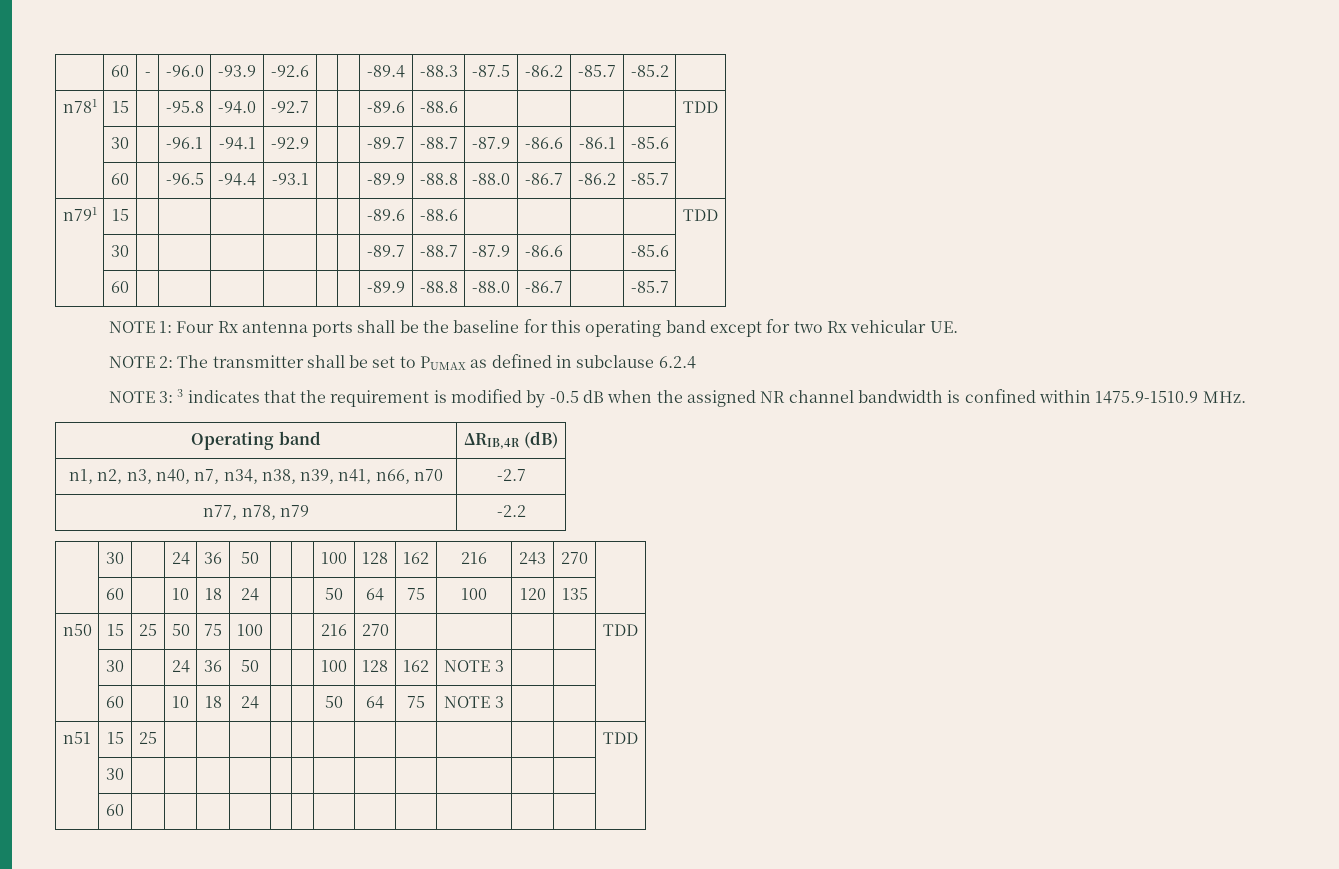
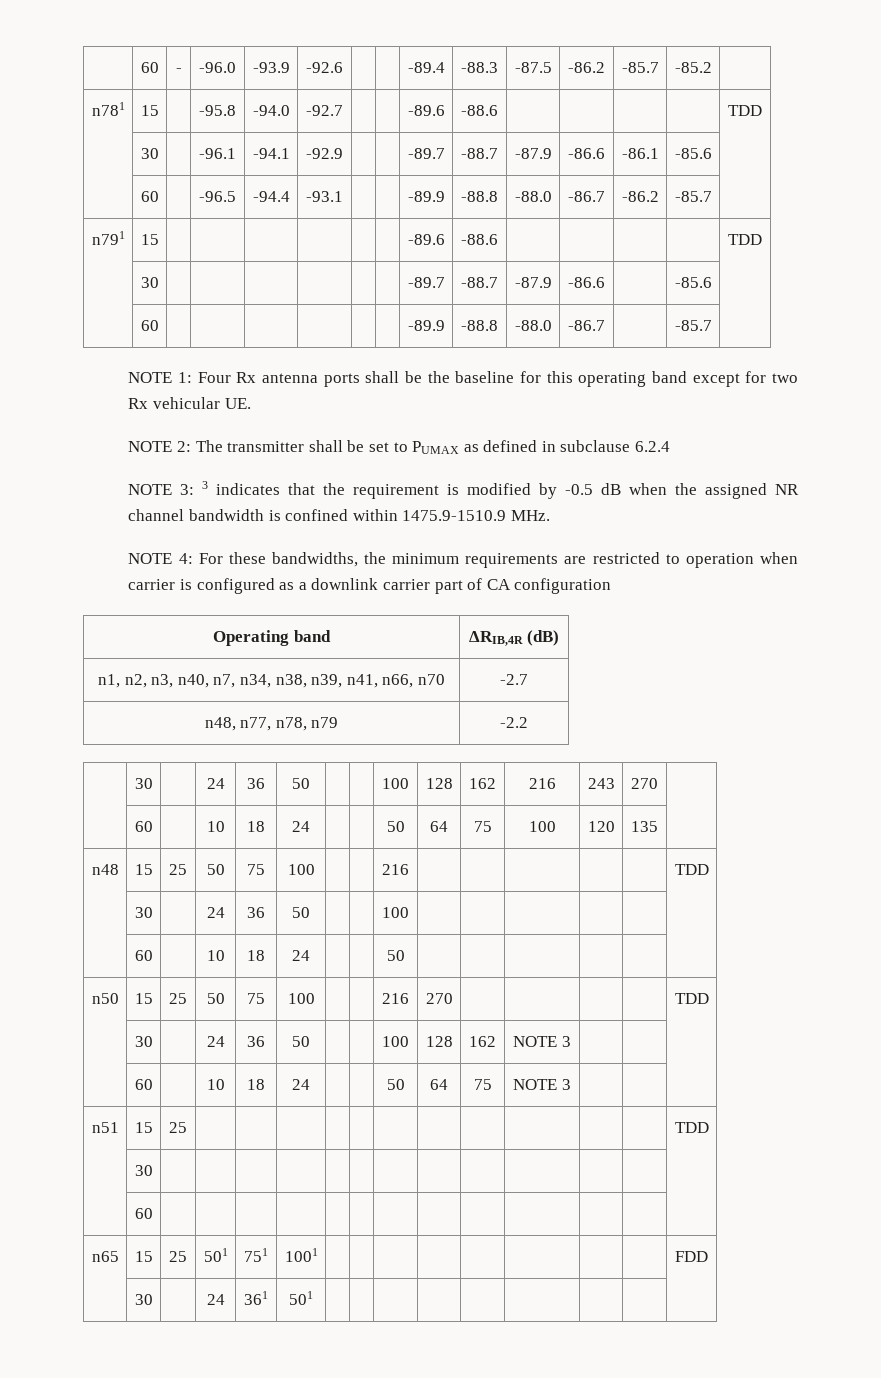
(1246, 397) none -> [128,552,798,568] [128,578,612,594] // NOTE 4: For these bandwidths, the minimum requirements are restricted to operation when carrier is configured as a downlink carrier part of CA configuration
(526, 475) none -> [204,717,236,731] n48,
(588, 594) none -> [91,864,119,875] [134,864,153,875] [169,864,187,875] [206,864,225,875] [247,864,265,875] [287,864,315,875] [382,864,409,875] [674,864,709,875] [134,907,153,918] [206,907,225,918] [247,907,265,918] [292,907,310,918] [382,907,409,918] [134,950,153,961] [206,950,225,961] [247,950,265,961] [292,950,310,961] [386,950,405,961] // n48 | 15 | 25 | 50 | 75 | 100 | | | 216 | | | | | | TDD // | 30 | | 24 | 36 | 50 | | | 100 | | | | | | // | 60 | | 10 | 18 | 24 | | | 50 | | | | | |
(124, 810) none -> [91,1251,119,1262] [134,1251,153,1262] [169,1251,187,1262] [203,1248,228,1262] [244,1248,268,1262] [284,1248,318,1262] [675,1251,708,1262] [134,1294,153,1305] [206,1294,225,1305] [244,1291,268,1305] [289,1291,313,1305] // n65 | 15 | 25 | 501 | 751 | 1001 | | | | | | | | | FDD // | 30 | | 24 | 361 | 501 | | | | | | | | |

